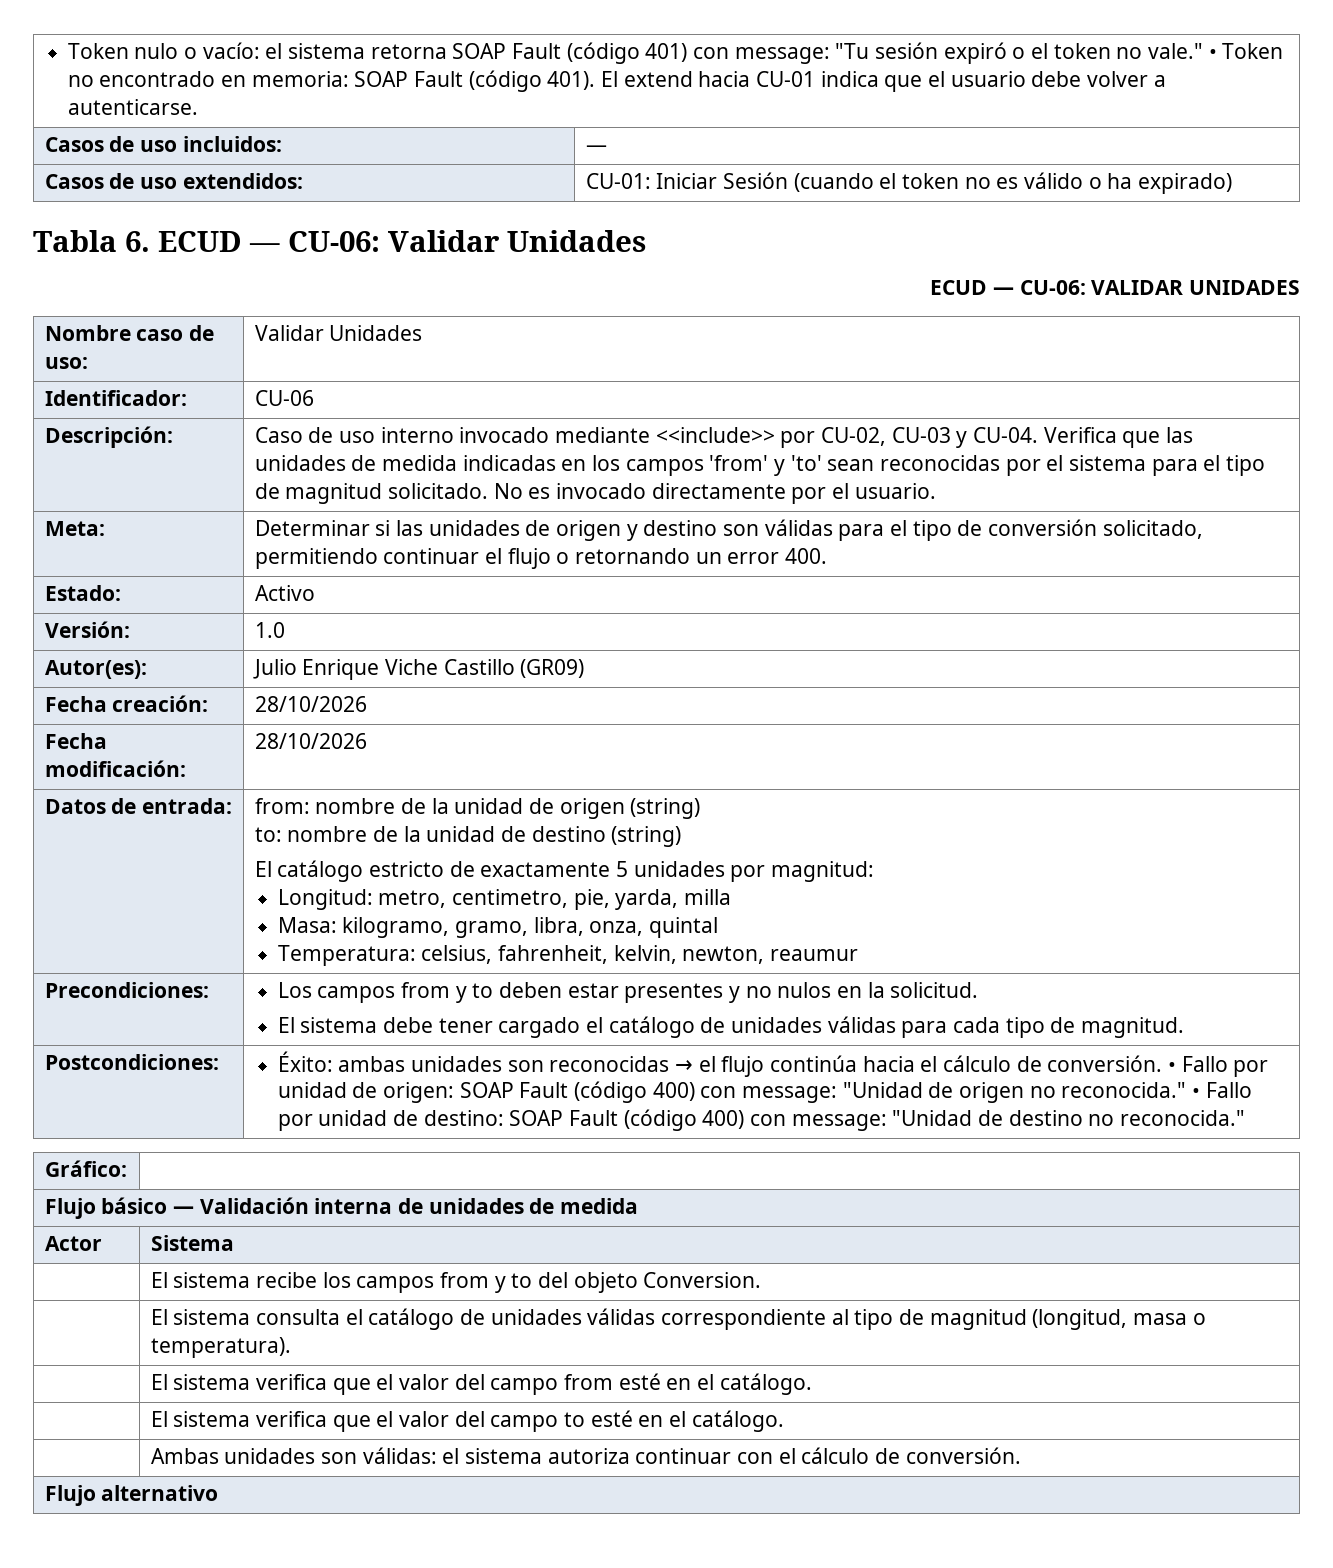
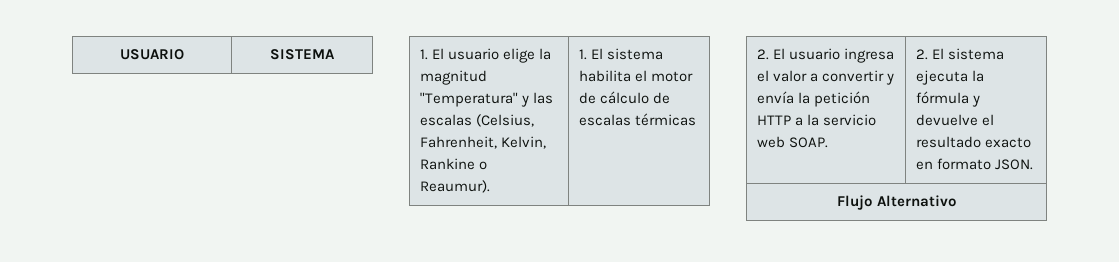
[67,42,1284,64] [67,70,1166,92] [67,99,198,115] [44,136,282,152] [585,145,607,152] [44,173,303,189] [585,172,1232,194] [33,230,646,252] [930,280,1300,295] [44,325,214,341] [44,357,88,369] [254,325,423,341] [44,390,187,406] [254,390,314,406] [44,426,173,448] [254,427,1193,448] [254,455,1265,476] [254,483,936,504] [44,521,105,536] [254,519,1203,541] [254,548,827,569] [44,585,121,601] [254,585,315,601] [44,621,130,638] [254,622,285,638] [44,660,147,679] [252,659,585,680] [44,695,209,712] [254,696,367,712] [44,733,107,749] [44,760,186,777] [254,733,367,749] [44,798,232,814] [254,798,701,819] [254,826,682,847] [254,860,874,882] [277,889,732,910] [277,917,719,938] [277,945,859,966] [44,982,209,998] [277,982,979,1003] [277,1016,1185,1038] [44,1054,219,1070] [277,1051,1269,1077] [277,1081,1252,1103] [277,1109,1246,1131] [44,1160,127,1177] [44,1197,638,1219] [44,1236,102,1251] [150,1235,234,1251] [150,1272,762,1293] [150,1308,1206,1330] [150,1337,291,1358] [150,1373,812,1395] [150,1410,784,1432] [150,1447,1021,1464] [44,1485,219,1506] Token nulo o vacío: el sistema retorna SOAP Fault (código 401) con message: "Tu sesión expiró o el token no vale." • Token no encontrado en memoria: SOAP Fault (código 401). El extend hacia CU-01 indica que el usuario debe volver a autenticarse. // Casos de uso incluidos: | — // Casos de uso extendidos: | CU-01: Iniciar Sesión (cuando el token no es válido o ha expirado) // Tabla 6. ECUD — CU-06: Validar Unidades // ECUD — CU-06: VALIDAR UNIDADES // Nombre caso de uso: | Validar Unidades // Identificador: | CU-06 // Descripción: | Caso de uso interno invocado mediante <<include>> por CU-02, CU-03 y CU-04. Verifica que las unidades de medida indicadas en los campos 'from' y 'to' sean reconocidas por el sistema para el tipo de magnitud solicitado. No es invocado directamente por el usuario. // Meta: | Determinar si las unidades de origen y destino son válidas para el tipo de conversión solicitado, permitiendo continuar el flujo o retornando un error 400. // Estado: | Activo // Versión: | 1.0 // Autor(es): | Julio Enrique Viche Castillo (GR09) // Fecha creación: | 28/10/2026 // Fecha modificación: | 28/10/2026 // Datos de entrada: | from: nombre de la unidad de origen (string) // to: nombre de la unidad de destino (string) // El catálogo estricto de exactamente 5 unidades por magnitud: // Longitud: metro, centimetro, pie, yarda, milla // Masa: kilogramo, gramo, libra, onza, quintal // Temperatura: celsius, fahrenheit, kelvin, newton, reaumur // Precondiciones: | Los campos from y to deben estar presentes y no nulos en la solicitud. // El sistema debe tener cargado el catálogo de unidades válidas para cada tipo de magnitud. // Postcondiciones: | Éxito: ambas unidades son reconocidas → el flujo continúa hacia el cálculo de conversión. • Fallo por unidad de origen: SOAP Fault (código 400) con message: "Unidad de origen no reconocida." • Fallo por unidad de destino: SOAP Fault (código 400) con message: "Unidad de destino no reconocida." // Gráfico: | // Flujo básico — Validación interna de unidades de medida // Actor | Sistema // | El sistema recibe los campos from y to del objeto Conversion. // | El sistema consulta el catálogo de unidades válidas correspondiente al tipo de magnitud (longitud, masa o temperatura). // | El sistema verifica que el valor del campo from esté en el catálogo. // | El sistema verifica que el valor del campo to esté en el catálogo. // | Ambas unidades son válidas: el sistema autoriza continuar con el cálculo de conversión. // Flujo alternativo -> [120,49,184,60] [270,49,335,60] [420,48,552,63] [420,70,488,85] [420,92,554,107] [420,114,535,127] [420,136,547,149] [420,158,488,170] [420,180,491,193] [579,48,664,60] [579,70,694,82] [579,91,671,104] [579,113,697,126] [757,48,895,63] [757,70,895,85] [757,91,871,107] [757,114,877,126] [757,136,829,148] [916,48,1005,60] [916,70,985,85] [916,91,981,107] [916,114,995,126] [916,136,1032,148] [916,158,1034,170] [837,195,956,210] USUARIO | SISTEMA // 1. El usuario elige la magnitud "Temperatura" y las escalas (Celsius, Fahrenheit, Kelvin, Rankine o Reaumur). | 1. El sistema habilita el motor de cálculo de escalas térmicas // 2. El usuario ingresa el valor a convertir y envía la petición HTTP a la servicio web SOAP. | 2. El sistema ejecuta la fórmula y devuelve el resultado exacto en formato JSON. // Flujo Alternativo

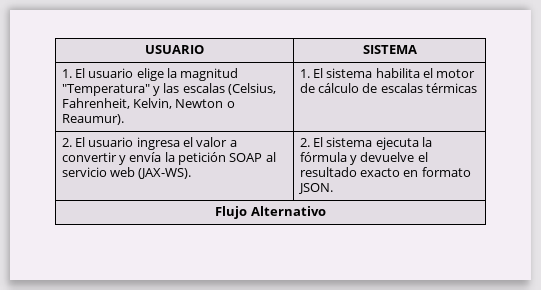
[420,158,476,170] Rankine -> [175,99,224,108] Newton
[757,114,820,126] HTTP a la -> [229,152,276,162] SOAP al
[789,137,829,148] SOAP. -> [138,168,192,179] (JAX-WS).

